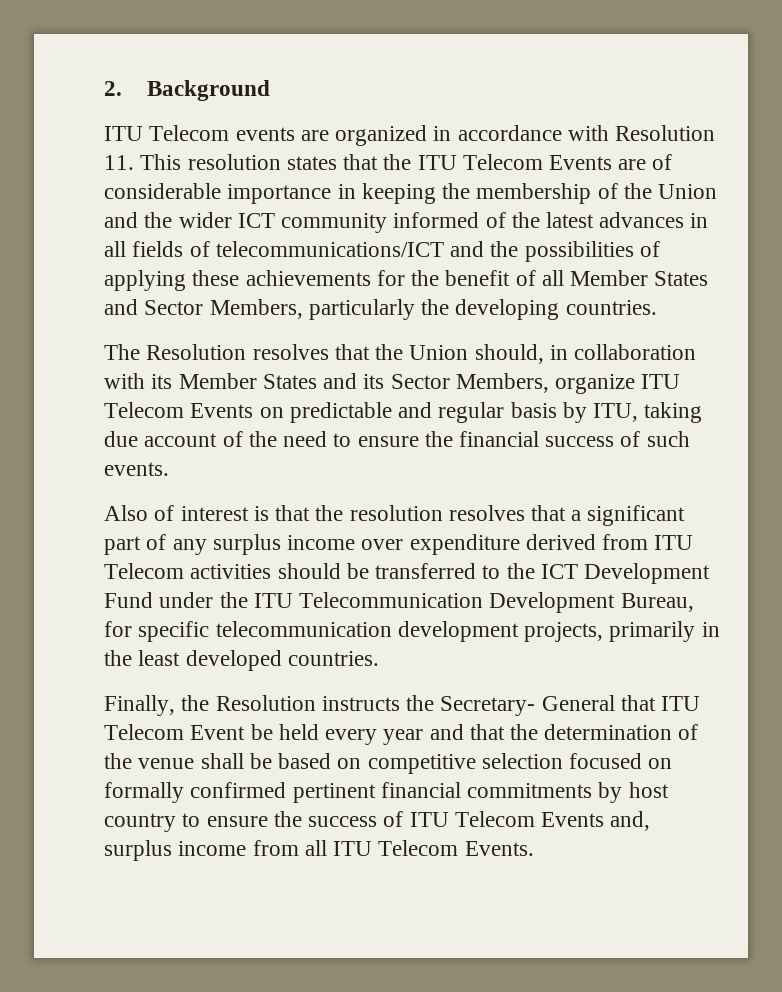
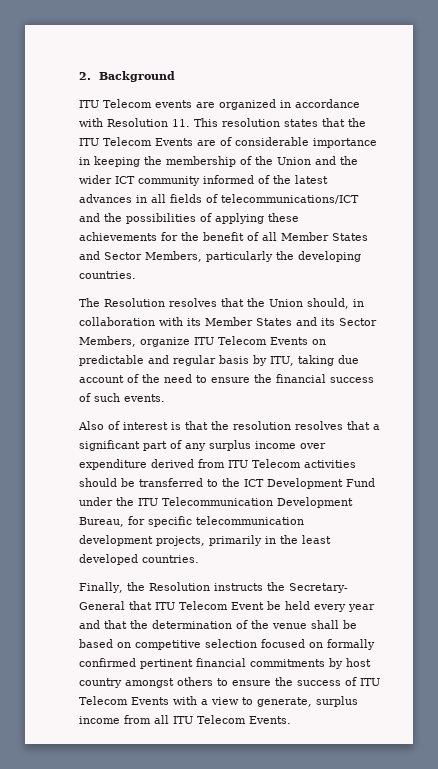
(177, 822) none -> [124,677,213,688] amongst others
[610,811,651,831] and, -> [172,696,312,707] with a view to generate,

